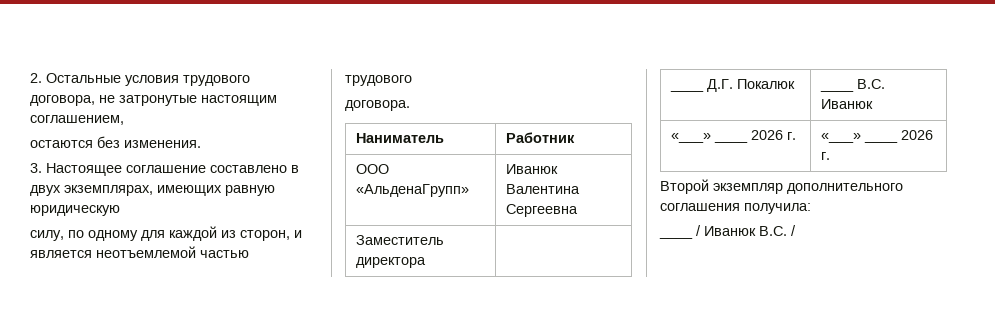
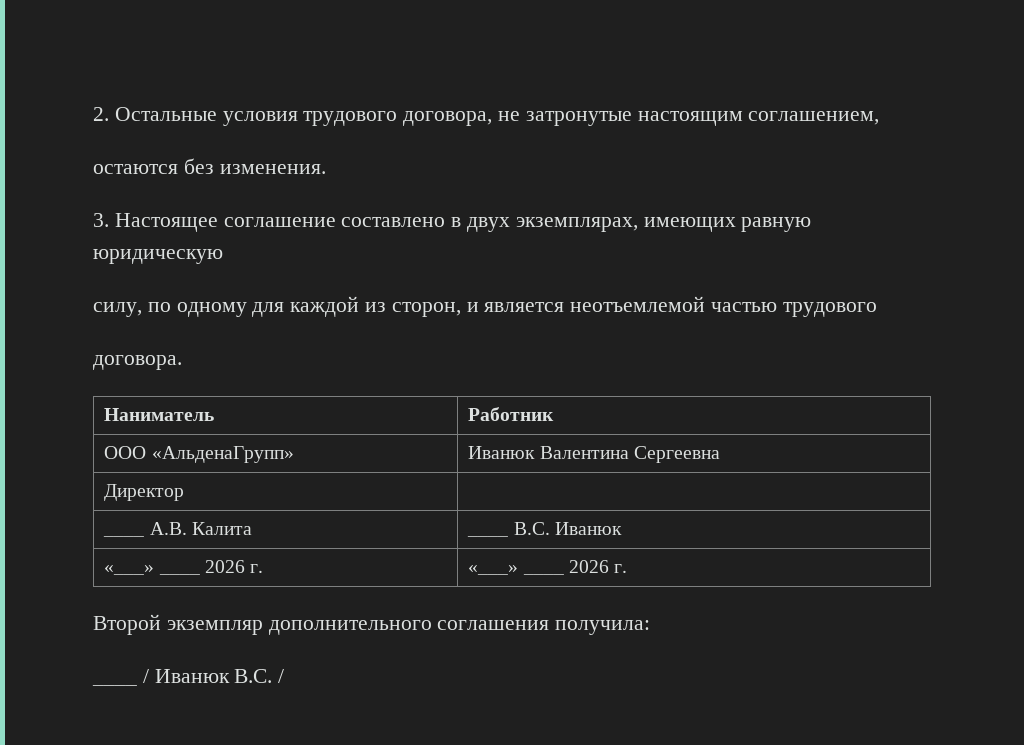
[356,235,445,245] [356,257,427,268] [670,79,796,92] Заместитель директора | // ____ Д.Г. Покалюк -> [104,484,185,501] [103,535,145,537] [149,522,252,535] Директор | // ____ А.В. Калита

